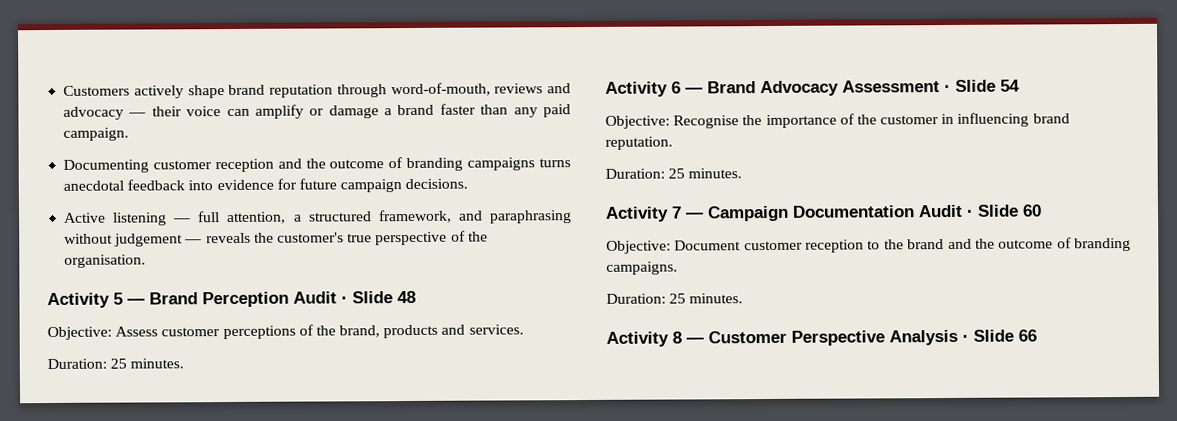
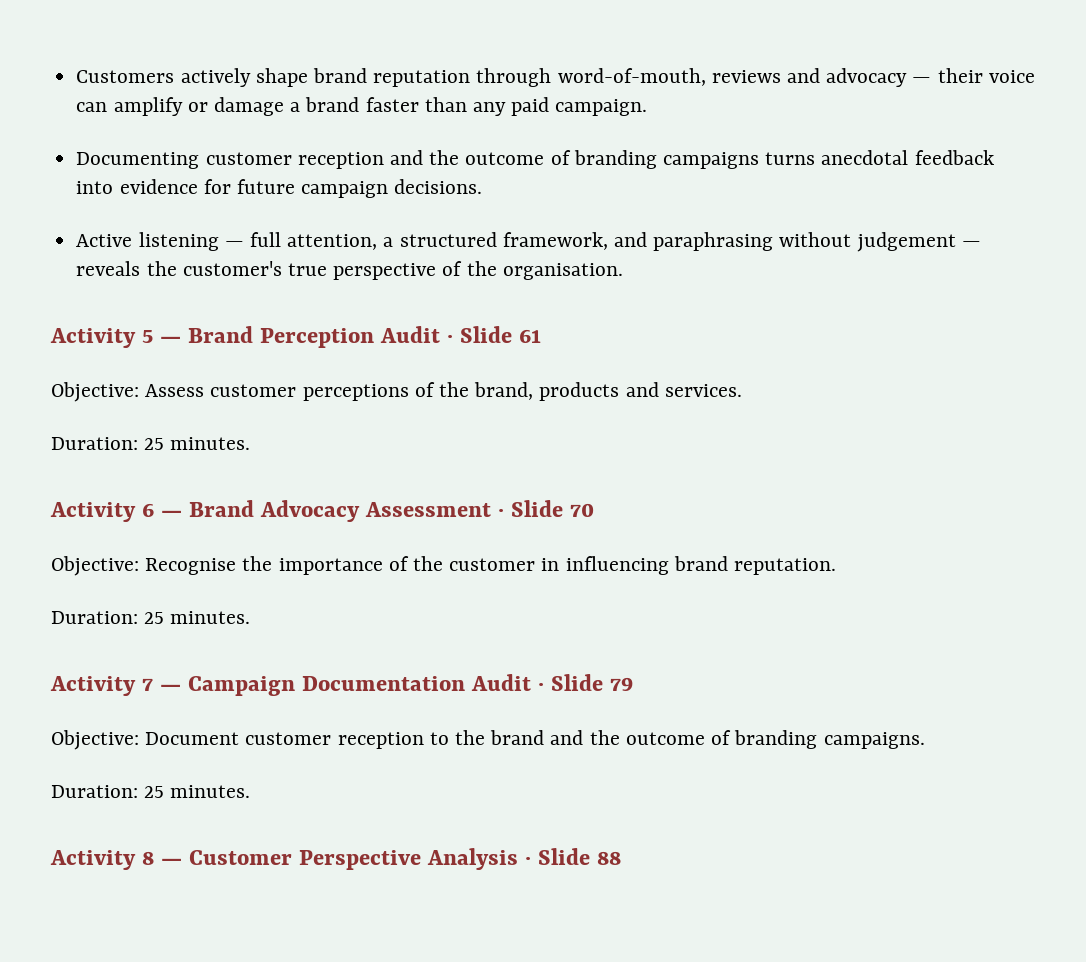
[397,290,416,304] 48 -> [519,329,542,343] 61
[1000,79,1020,92] 54 -> [570,503,595,517] 70
[1022,204,1042,217] 60 -> [610,677,634,691] 79
[1018,329,1037,342] 66 -> [597,851,622,865] 88

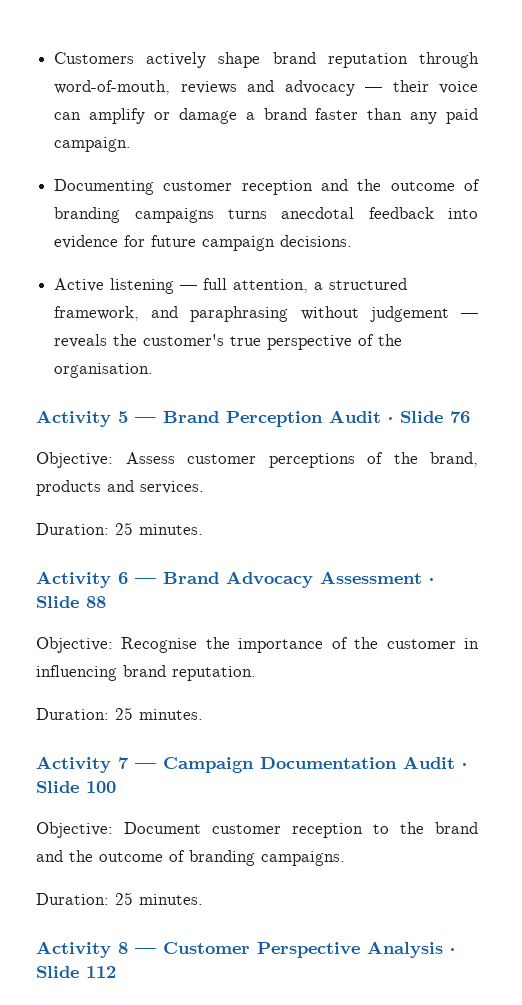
[519,329,542,343] 61 -> [450,411,470,423] 76
[570,503,595,517] 70 -> [86,596,106,608] 88
[610,677,634,691] 79 -> [86,781,116,793] 100
[597,851,622,865] 88 -> [86,966,116,978] 112

